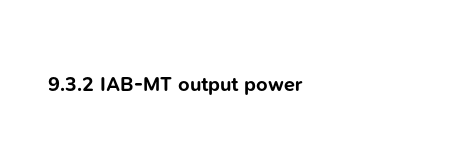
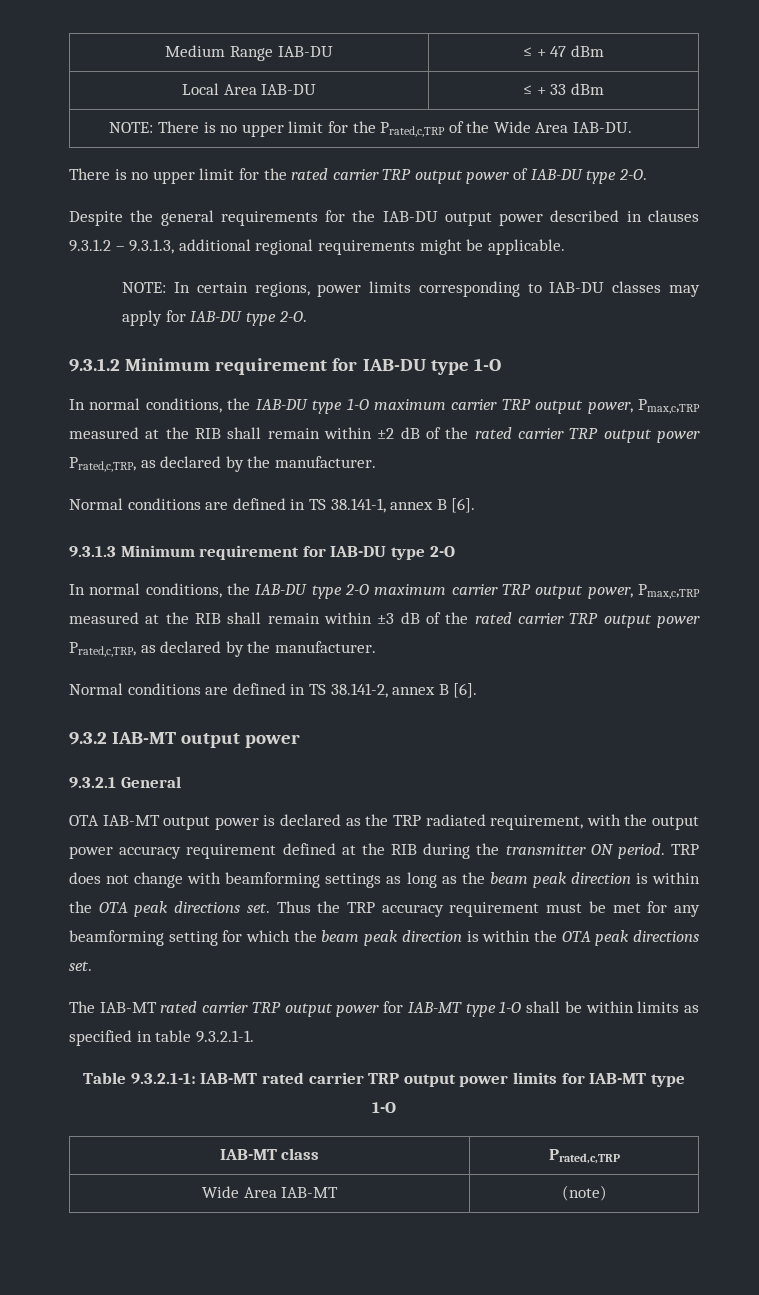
[48,77,303,95] 9.3.2 IAB-MT output power -> [165,45,333,61] [523,45,604,57] [181,83,317,95] [523,83,604,95] [109,121,633,137] [69,168,647,184] [69,210,699,226] [69,239,565,255] [122,281,700,297] [122,310,307,326] [69,358,501,375] [69,398,700,414] [69,427,700,443] [69,456,376,472] [69,498,476,513] [69,545,455,560] [69,583,700,599] [69,612,700,628] [69,641,376,657] [69,683,478,698] [69,732,301,748] [69,776,181,788] [69,814,699,830] [69,843,699,859] [69,872,700,888] [69,901,700,917] [69,930,699,946] [69,961,92,971] [69,1001,700,1017] [69,1030,254,1046] [83,1072,685,1087] [372,1102,396,1113] [219,1148,320,1160] [548,1149,620,1164] [201,1186,339,1198] [561,1185,607,1201] Medium Range IAB-DU | ≤ + 47 dBm // Local Area IAB-DU | ≤ + 33 dBm // NOTE: There is no upper limit for the Prated,c,TRP of the Wide Area IAB-DU. // There is no upper limit for the rated carrier TRP output power of IAB-DU type 2-O. // Despite the general requirements for the IAB-DU output power described in clauses 9.3.1.2 – 9.3.1.3, additional regional requirements might be applicable. // NOTE: In certain regions, power limits corresponding to IAB-DU classes may apply for IAB-DU type 2-O. // 9.3.1.2 Minimum requirement for IAB-DU type 1-O // In normal conditions, the IAB-DU type 1-O maximum carrier TRP output power, Pmax,c,TRP measured at the RIB shall remain within ±2 dB of the rated carrier TRP output power Prated,c,TRP, as declared by the manufacturer. // Normal conditions are defined in TS 38.141-1, annex B [6]. // 9.3.1.3 Minimum requirement for IAB-DU type 2-O // In normal conditions, the IAB-DU type 2-O maximum carrier TRP output power, Pmax,c,TRP measured at the RIB shall remain within ±3 dB of the rated carrier TRP output power Prated,c,TRP, as declared by the manufacturer. // Normal conditions are defined in TS 38.141-2, annex B [6]. // 9.3.2 IAB-MT output power // 9.3.2.1 General // OTA IAB-MT output power is declared as the TRP radiated requirement, with the output power accuracy requirement defined at the RIB during the transmitter ON period. TRP does not change with beamforming settings as long as the beam peak direction is within the OTA peak directions set. Thus the TRP accuracy requirement must be met for any beamforming setting for which the beam peak direction is within the OTA peak directions set. // The IAB-MT rated carrier TRP output power for IAB-MT type 1-O shall be within limits as specified in table 9.3.2.1-1. // Table 9.3.2.1-1: IAB-MT rated carrier TRP output power limits for IAB-MT type 1-O // IAB-MT class | Prated,c,TRP // Wide Area IAB-MT | (note)

